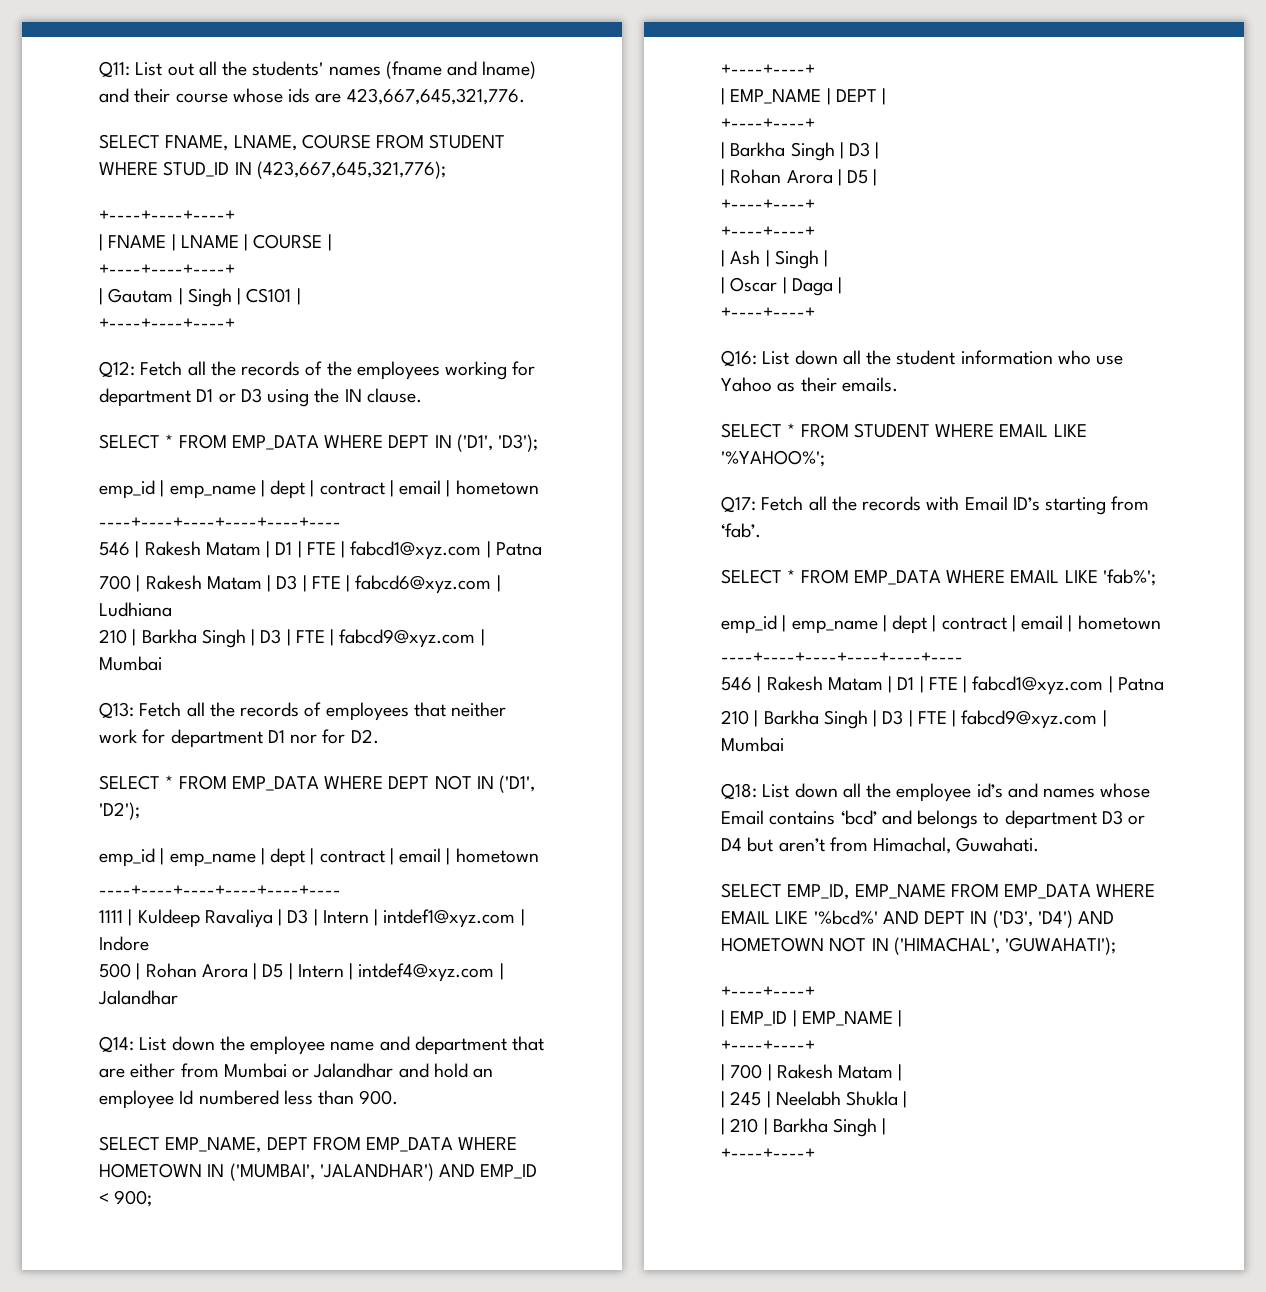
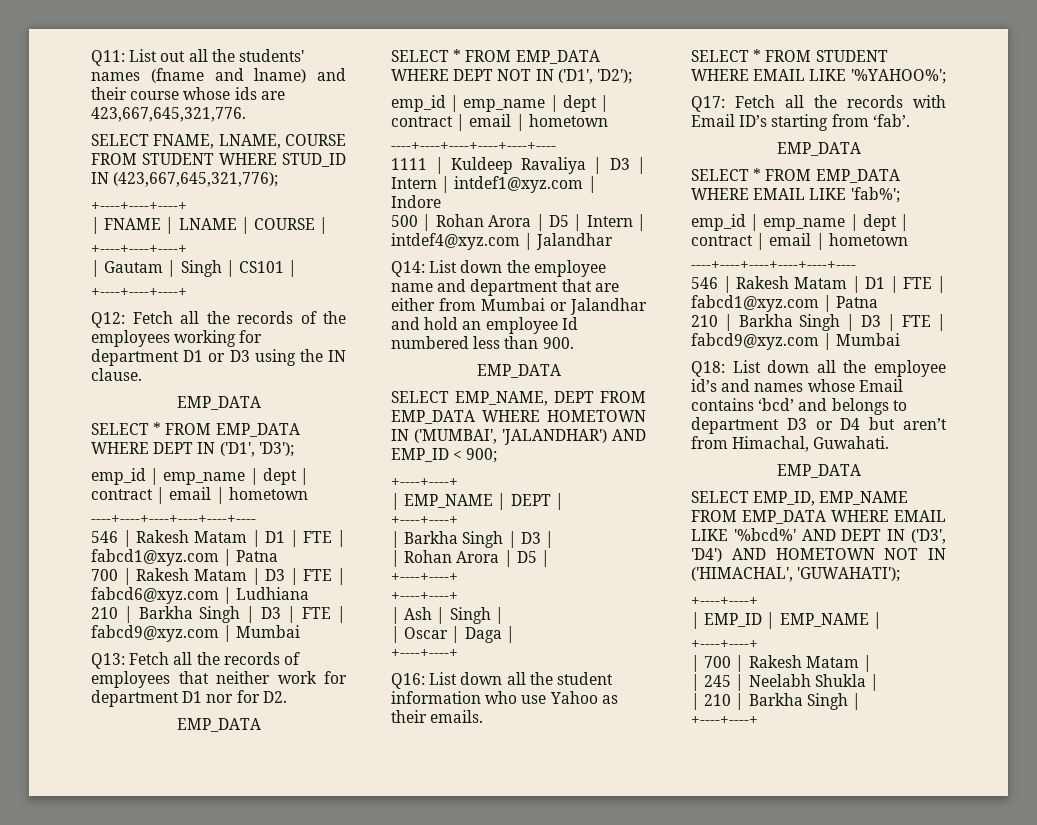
(422, 395) none -> [176,396,261,410] // EMP_DATA
(379, 736) none -> [176,718,261,732] // EMP_DATA
(399, 1097) none -> [476,364,561,378] // EMP_DATA
(761, 530) none -> [776,142,861,156] // EMP_DATA
(1040, 844) none -> [776,464,861,478] // EMP_DATA

